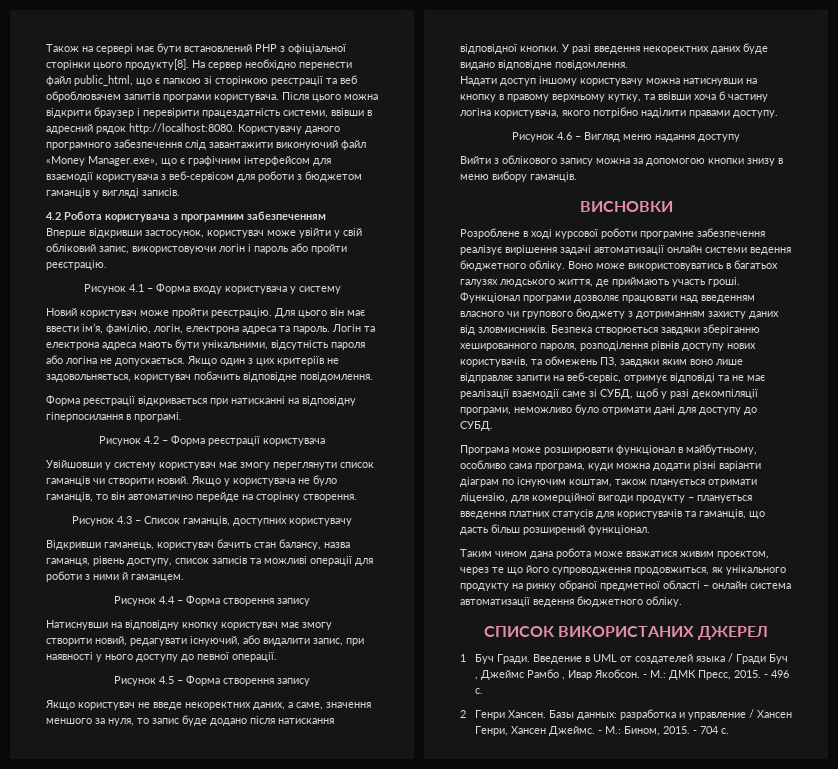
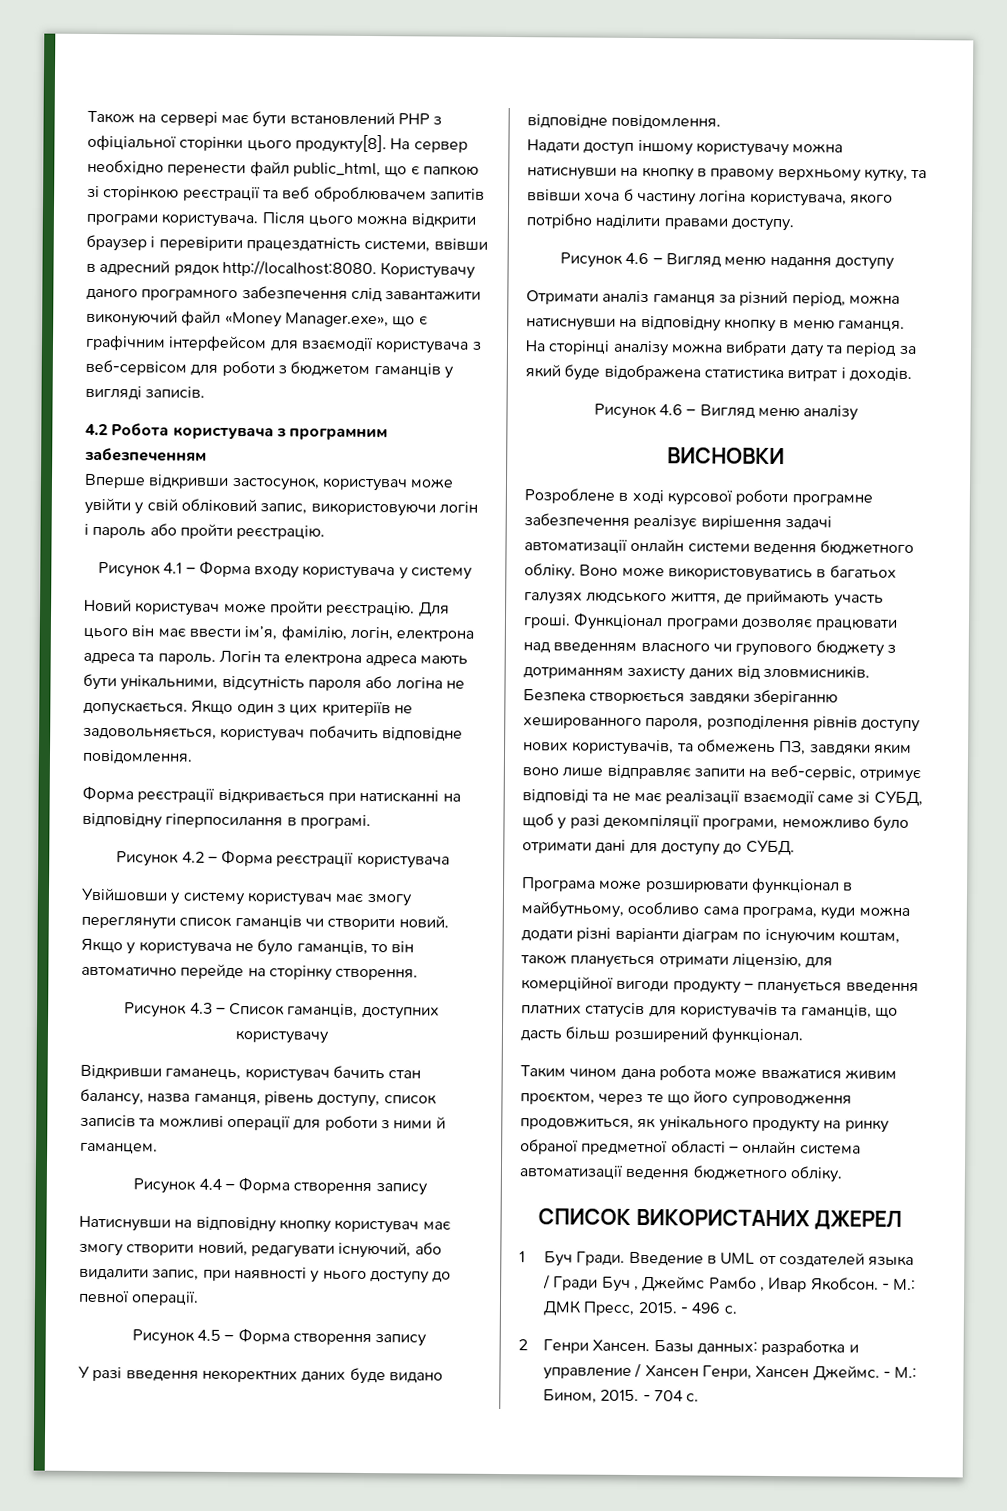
[45,700,371,710] [46,715,334,726] [460,44,559,54] Якщо користувач не введе некоректних даних, а саме, значення меншого за нуля, то запис буде додано після натискання відповідної кнопки. -> (428, 1340) none
[460,155,783,166] [460,171,577,182] Вийти з облікового запису можна за допомогою кнопки знизу в меню вибору гаманців. -> [526,290,900,307] [526,315,905,332] [525,340,917,358] [525,364,912,382] [593,403,860,421] Отримати аналіз гаманця за різний період, можна натиснувши на відповідну кнопку в меню гаманця. На сторінці аналізу можна вибрати дату та період за який буде відображена статистика витрат і доходів. // Рисунок 4.6 – Вигляд меню аналізу

